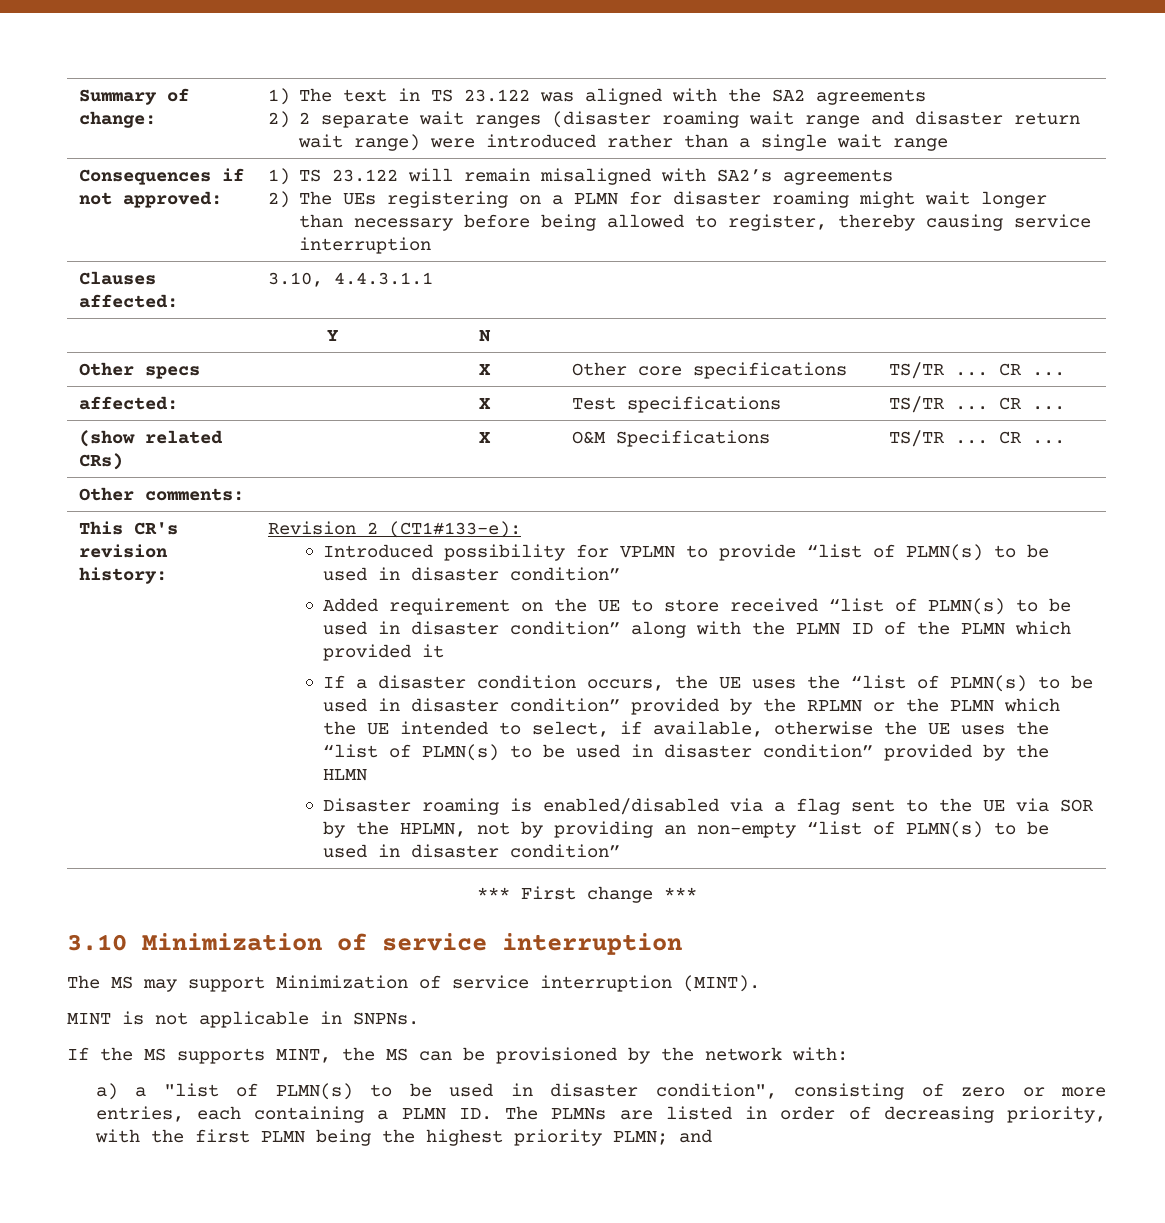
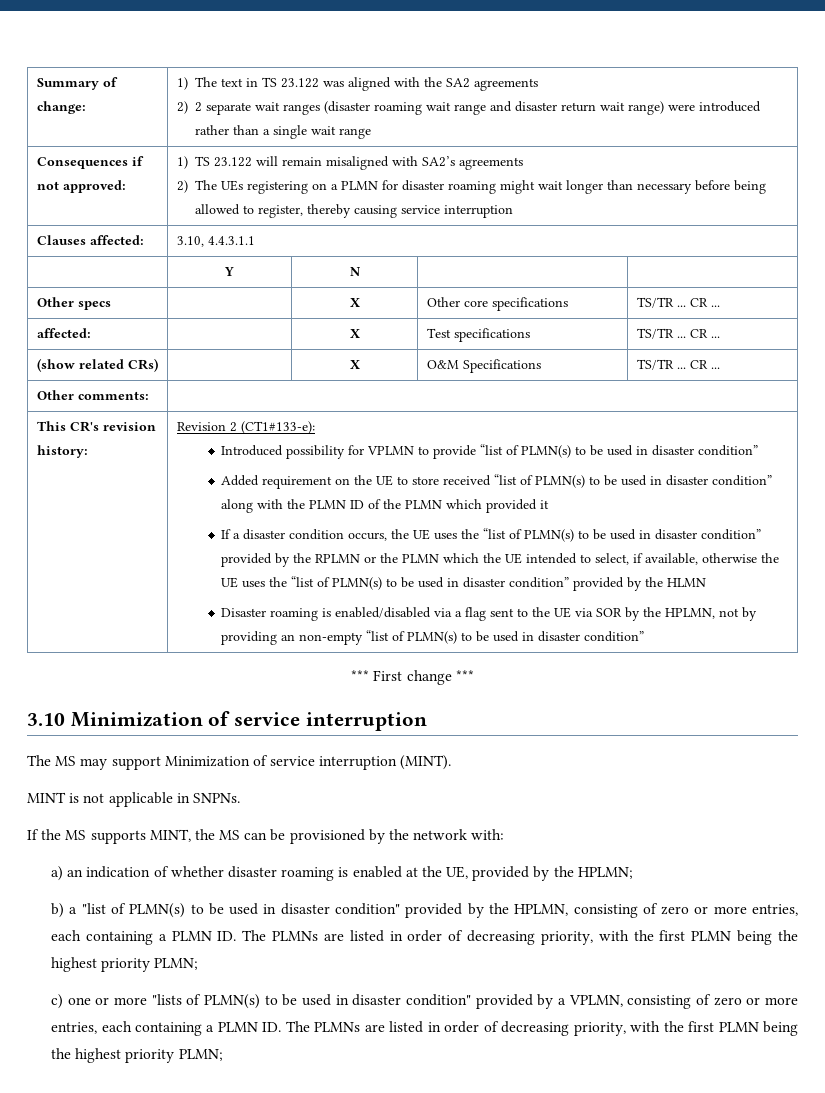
(118, 1091) none -> [67,866,633,881] [51,903,65,918] an indication of whether disaster roaming is enabled at the UE, provided by the HPLMN; // b)
[655,1083,777,1099] condition", -> [335,903,569,918] condition" provided by the HPLMN,
[678,1129,712,1143] and -> [51,994,799,1009] [51,1021,798,1036] [51,1048,223,1063] // c) one or more "lists of PLMN(s) to be used in disaster condition" provided by a VPLMN, consisting of zero or more entries, each containing a PLMN ID. The PLMNs are listed in order of decreasing priority, with the first PLMN being the highest priority PLMN;

